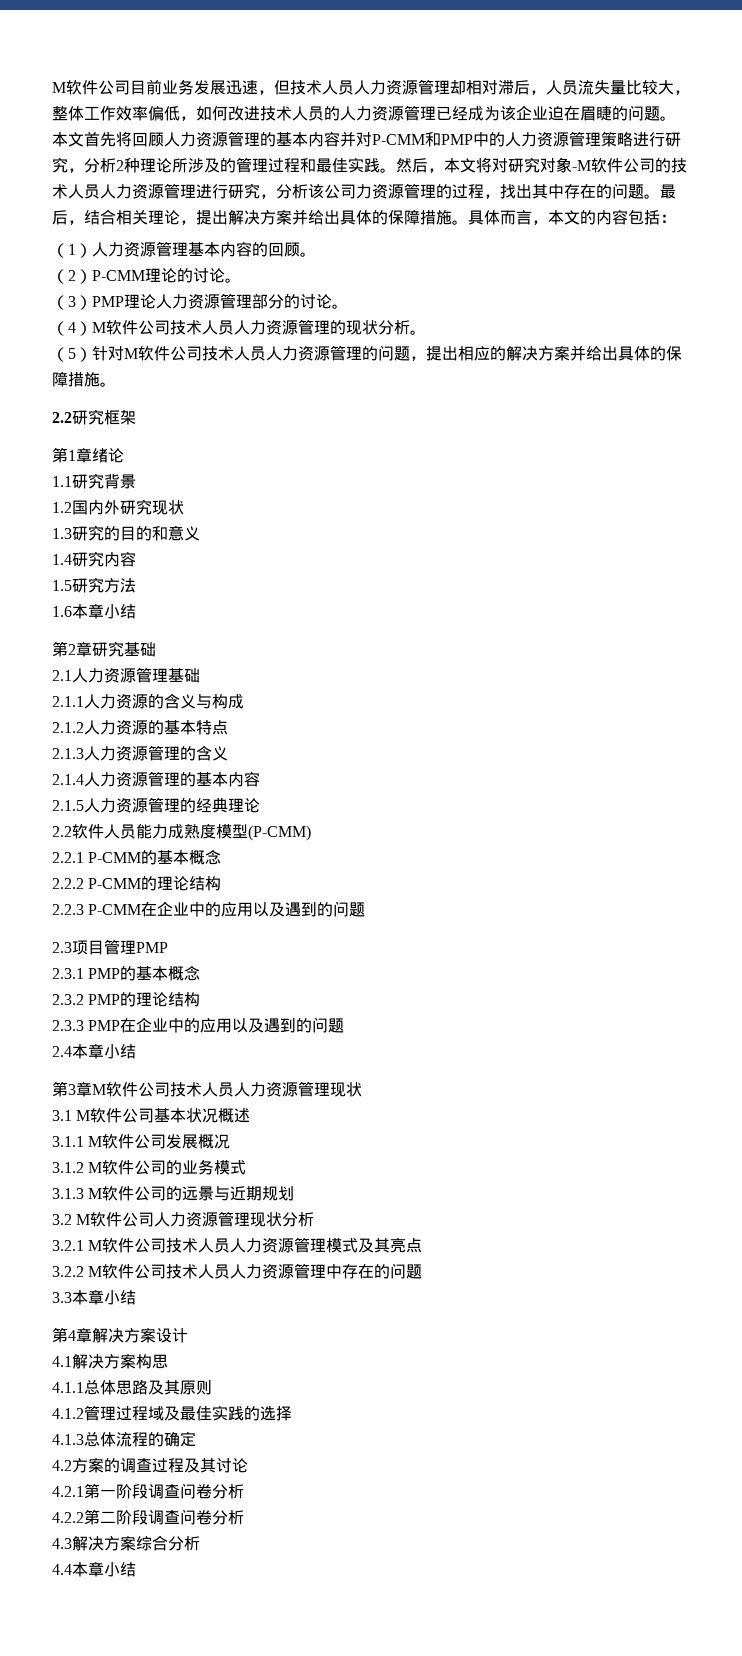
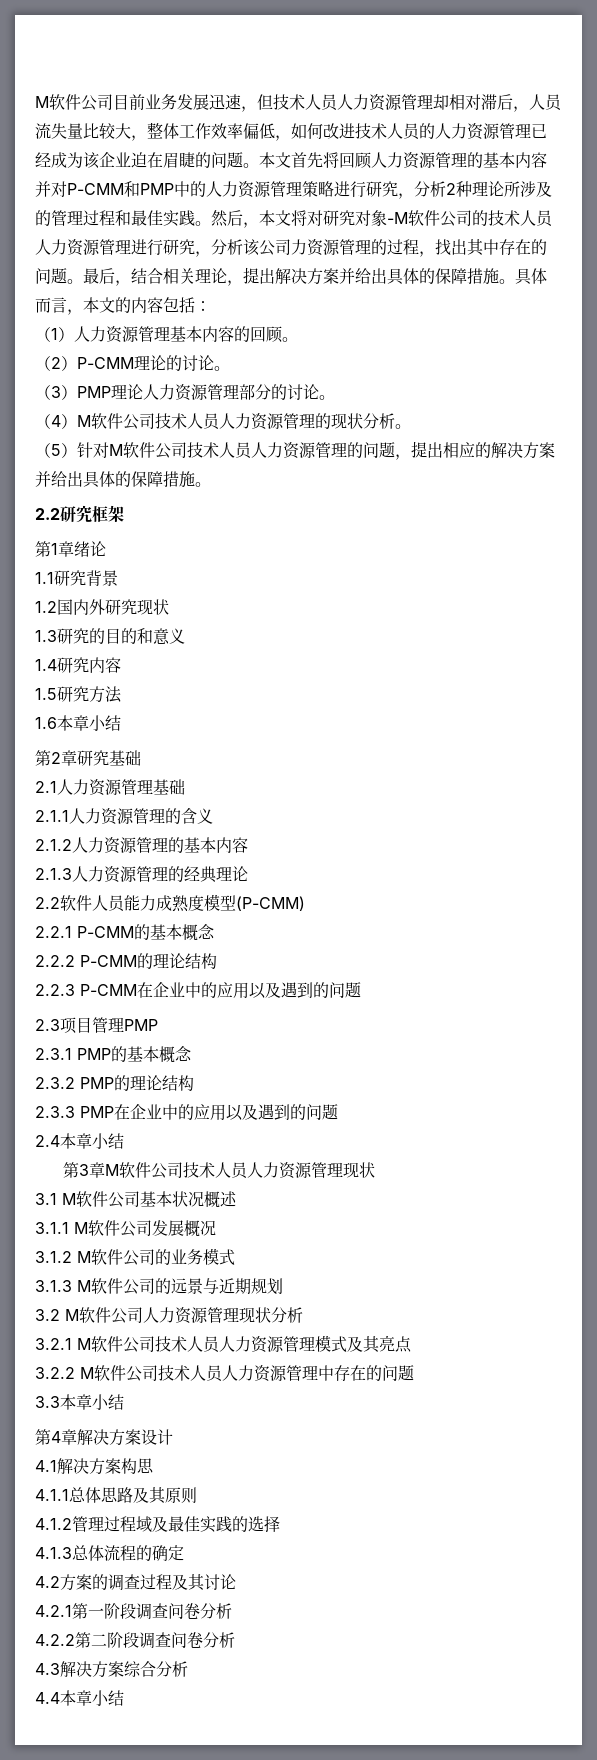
[148,694,244,709] [52,720,228,735] [52,746,148,761] 的含义与构成 // 2.1.2人力资源的基本特点 // 2.1.3人力资源 -> (134, 816) none
[52,774,84,785] 2.1.4 -> [35,839,72,851] 2.1.2
[52,800,84,811] 2.1.5 -> [35,868,72,880] 2.1.3

